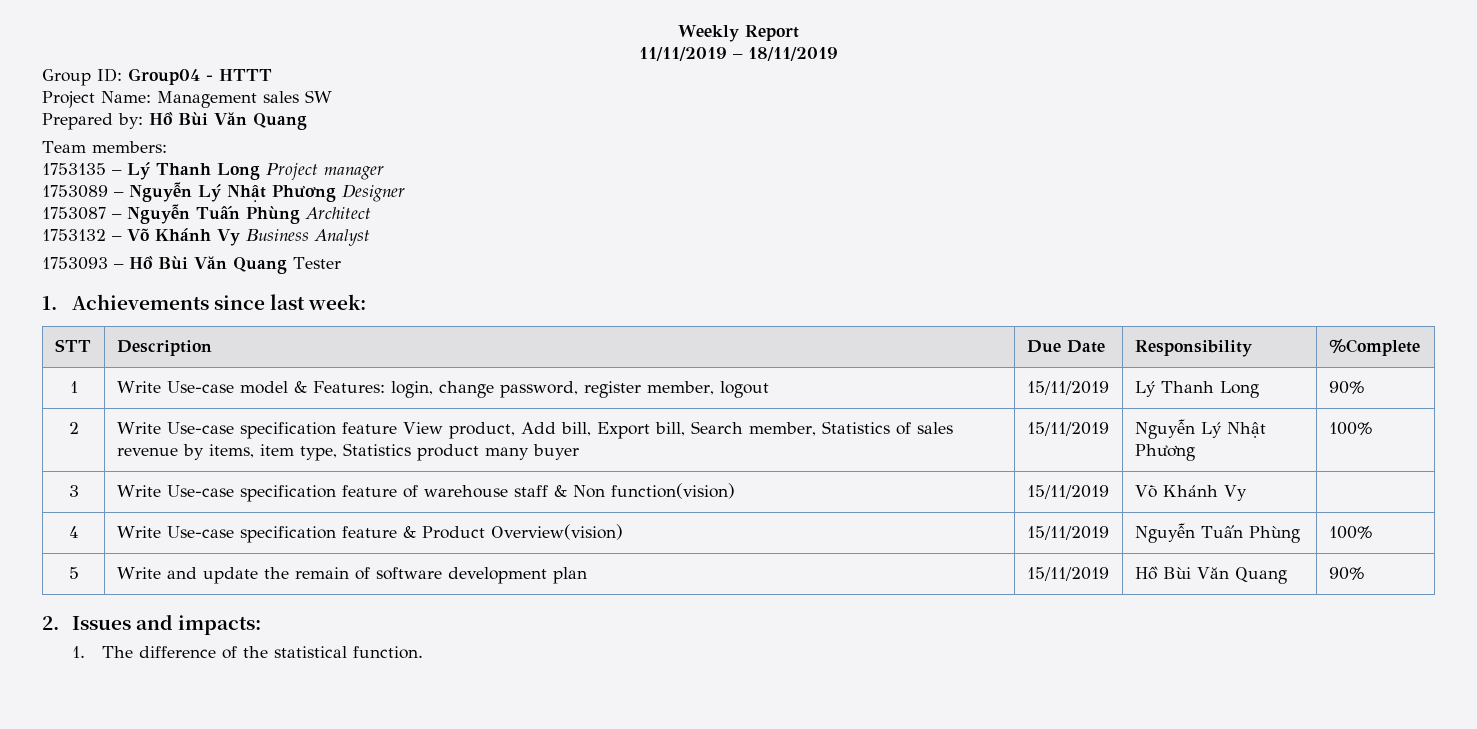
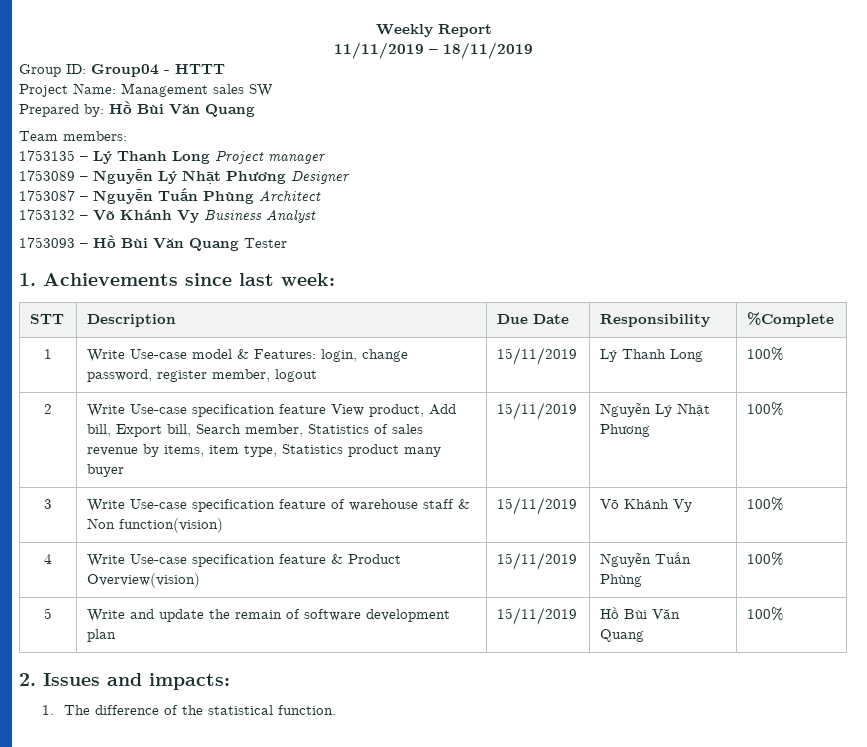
[1328,381,1365,394] 90% -> [747,347,785,361] 100%
(1247, 493) none -> [747,497,785,511] 100%
[1328,567,1365,580] 90% -> [747,607,785,621] 100%

